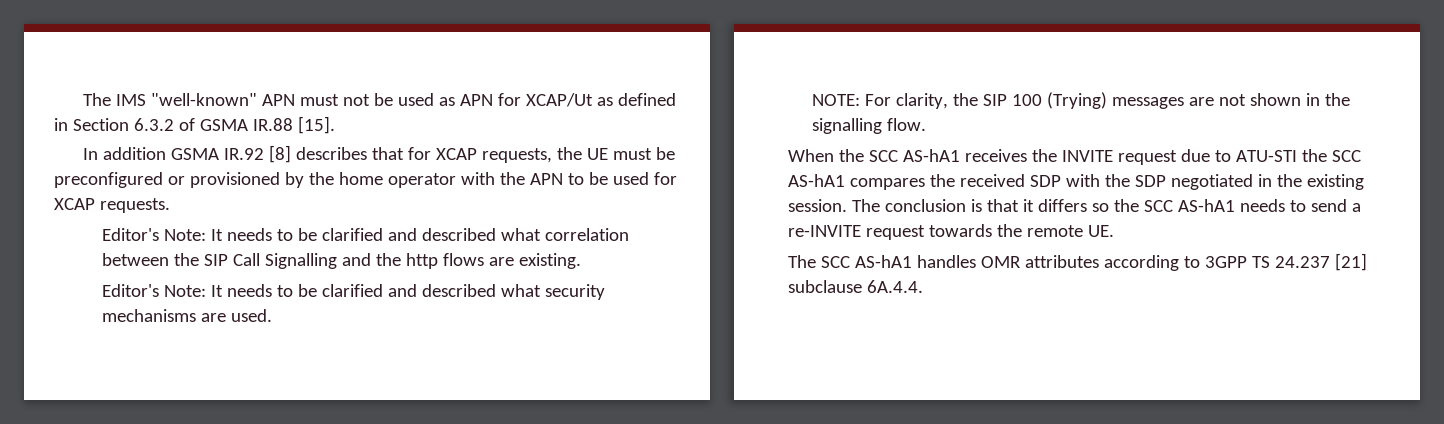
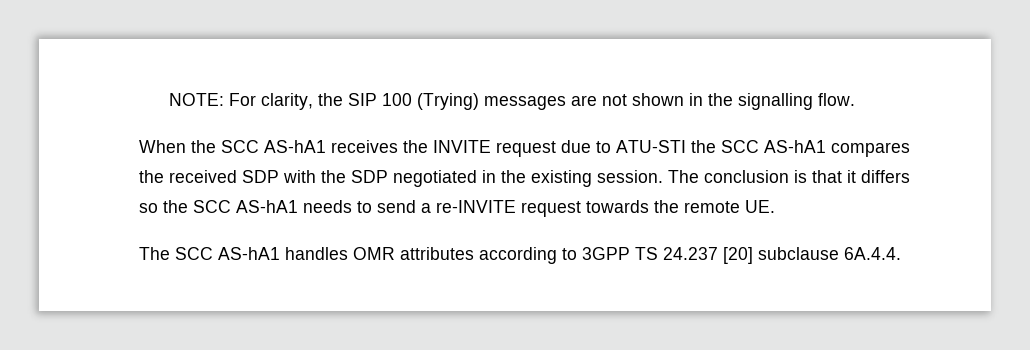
[83,93,677,107] [54,116,335,134] [83,145,676,163] [54,172,677,188] [54,198,170,213] [102,228,630,241] [102,253,582,269] [102,284,606,300] [102,309,273,322] The IMS "well-known" APN must not be used as APN for XCAP/Ut as defined in Section 6.3.2 of GSMA IR.88 [15]. // In addition GSMA IR.92 [8] describes that for XCAP requests, the UE must be preconfigured or provisioned by the home operator with the APN to be used for XCAP requests. // Editor's Note: It needs to be clarified and described what correlation between the SIP Call Signalling and the http flows are existing. // Editor's Note: It needs to be clarified and described what security mechanisms are used. // -> (168, 99) none
[1335,253,1368,271] [21] -> [722,247,753,264] [20]

